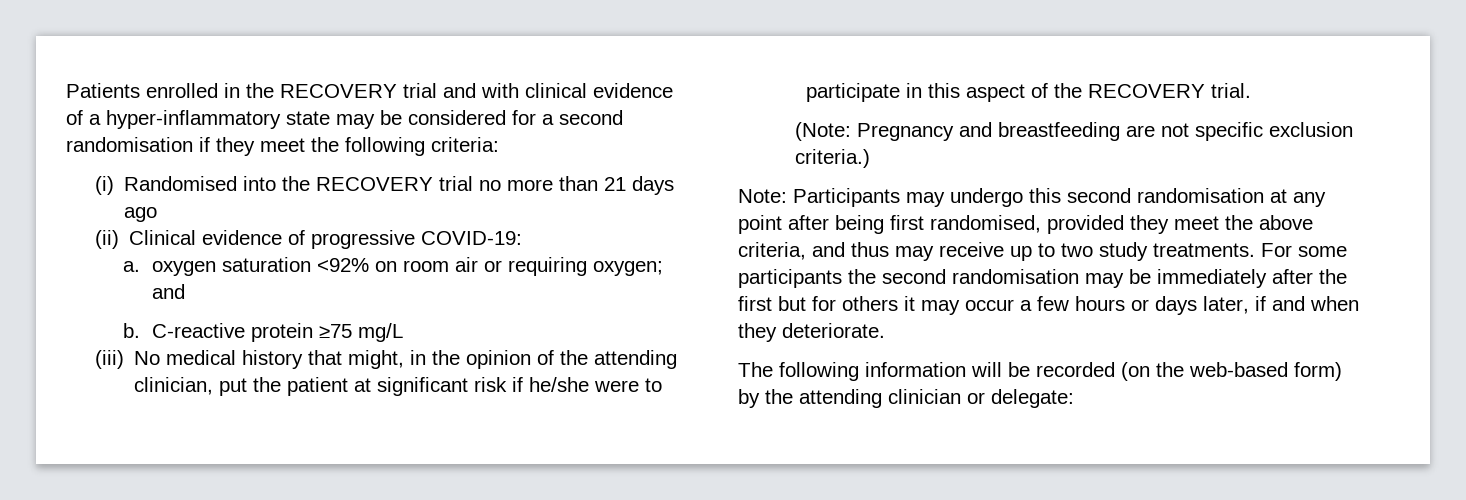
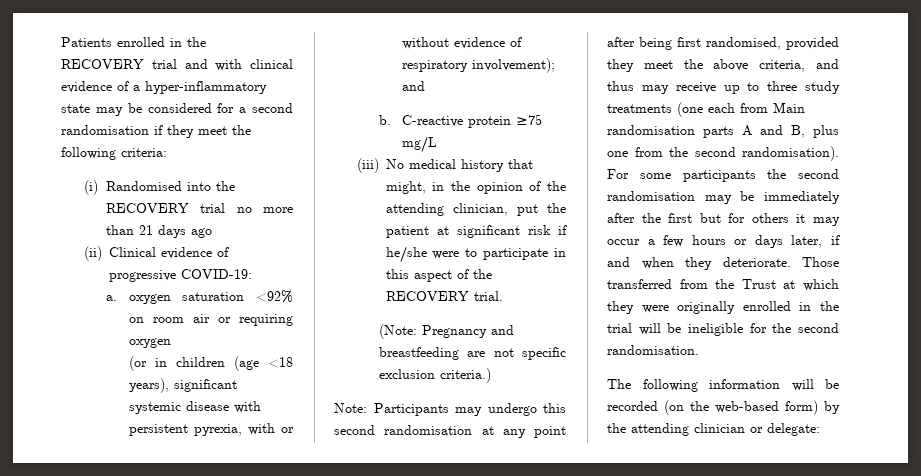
[593,261,664,276] oxygen; -> [128,338,171,348] [128,356,293,371] [128,378,237,393] [128,401,261,414] [128,423,294,436] [401,37,522,49] [401,58,555,73] oxygen // (or in children (age <18 years), significant systemic disease with persistent pyrexia, with or without evidence of respiratory involvement);
[1061,242,1255,261] two study treatments. -> [767,81,840,94] [607,102,805,117] [607,125,839,138] [607,146,839,161] three study treatments (one each from Main randomisation parts A and B, plus one from the second randomisation).
(885, 330) none -> [802,257,839,267] [607,279,839,291] [607,301,839,314] [607,323,839,336] [607,345,699,355] Those transferred from the Trust at which they were originally enrolled in the trial will be ineligible for the second randomisation.

